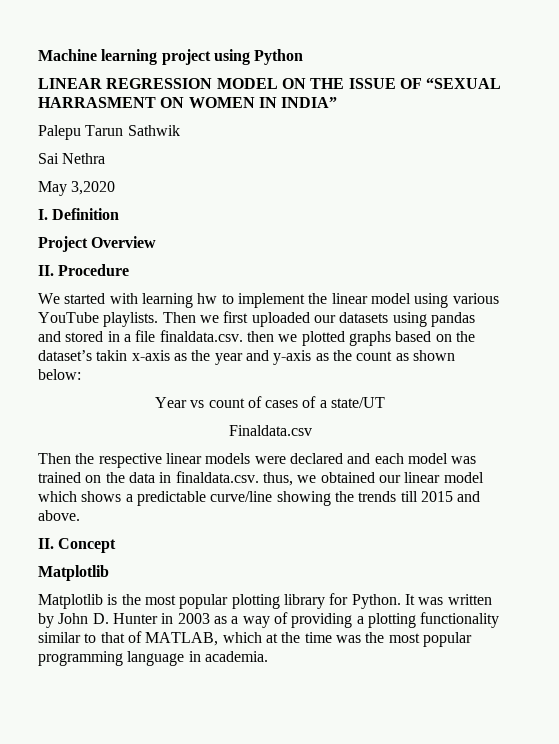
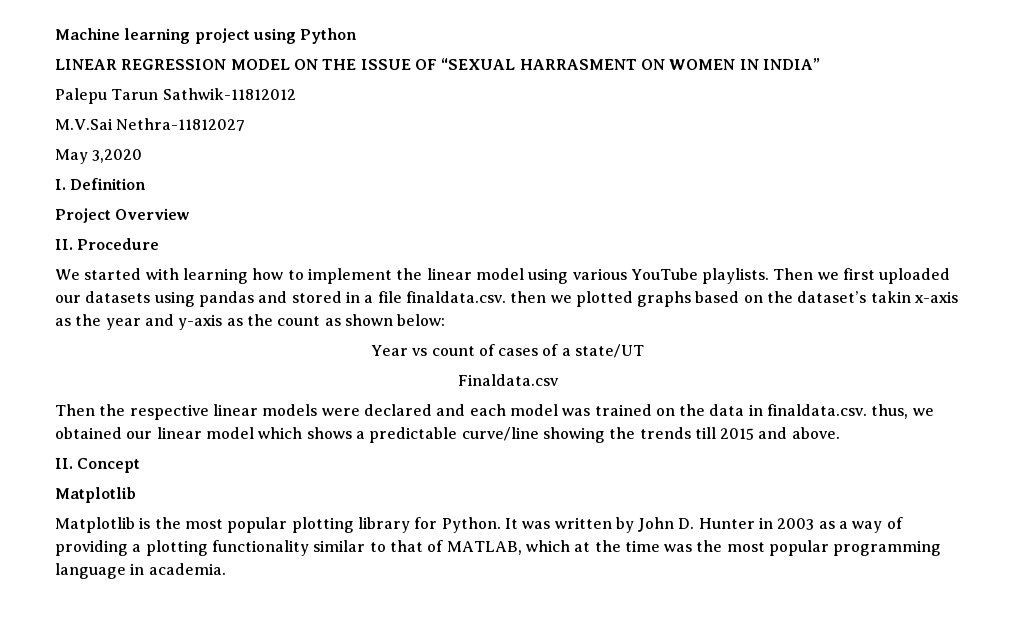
[127,125,180,136] [38,153,106,164] Sathwik // Sai Nethra -> [162,88,296,100] [55,118,246,131] Sathwik-11812012 // M.V.Sai Nethra-11812027
[197,293,218,304] hw -> [252,268,284,280] how

